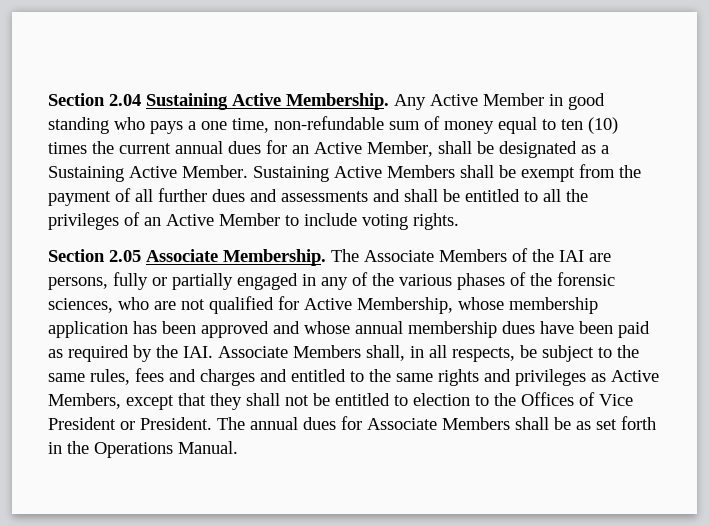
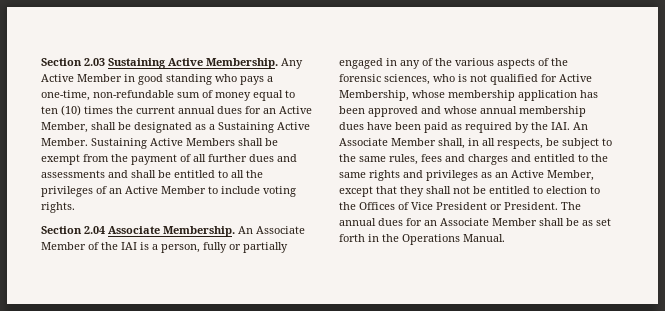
[48,93,141,106] Section 2.04 -> [41,58,105,66] Section 2.03
[201,118,269,133] one time, -> [41,90,90,101] one-time,
[109,250,141,262] 2.05 -> [84,226,105,234] 2.04
[331,248,611,262] [48,277,108,290] The Associate Members of the IAI are persons, -> [238,226,305,234] [41,242,200,253] An Associate Member of the IAI is a person,
[457,273,505,290] phases -> [497,58,535,69] aspects
[154,301,176,310] are -> [458,74,467,82] is
[218,345,361,358] Associate Members -> [573,122,588,130] [339,138,436,146] An Associate Member
[611,370,659,382] [48,393,121,409] Active Members, -> [495,170,594,181] an Active Member,
[367,417,510,430] Associate Members -> [424,218,537,226] an Associate Member

